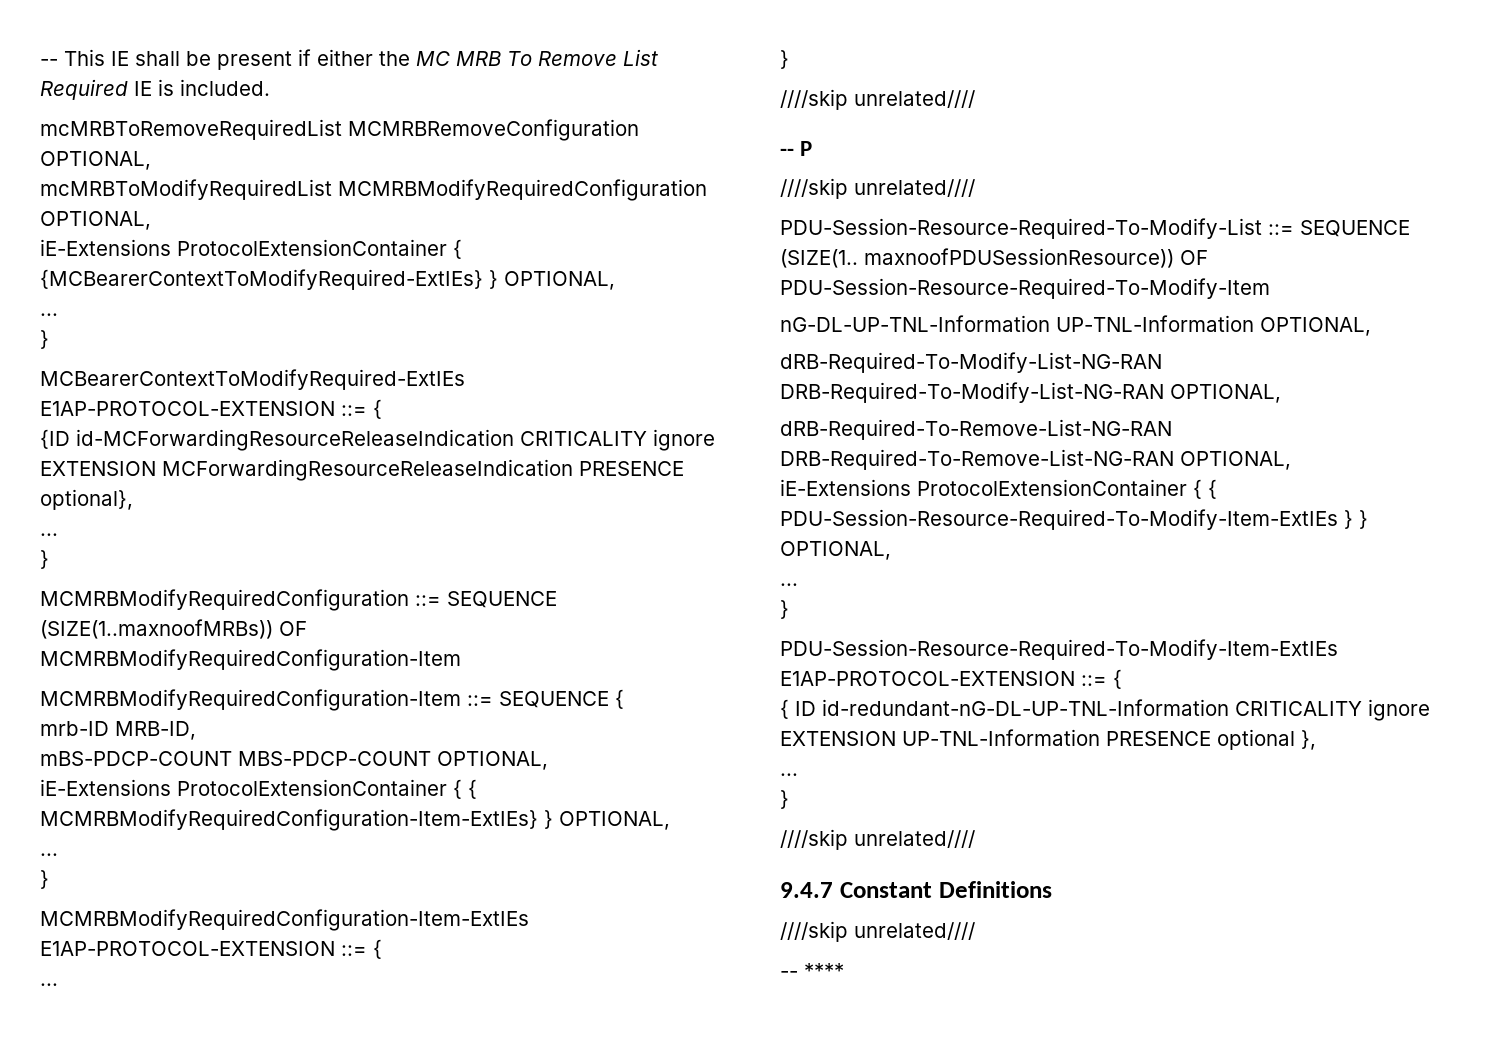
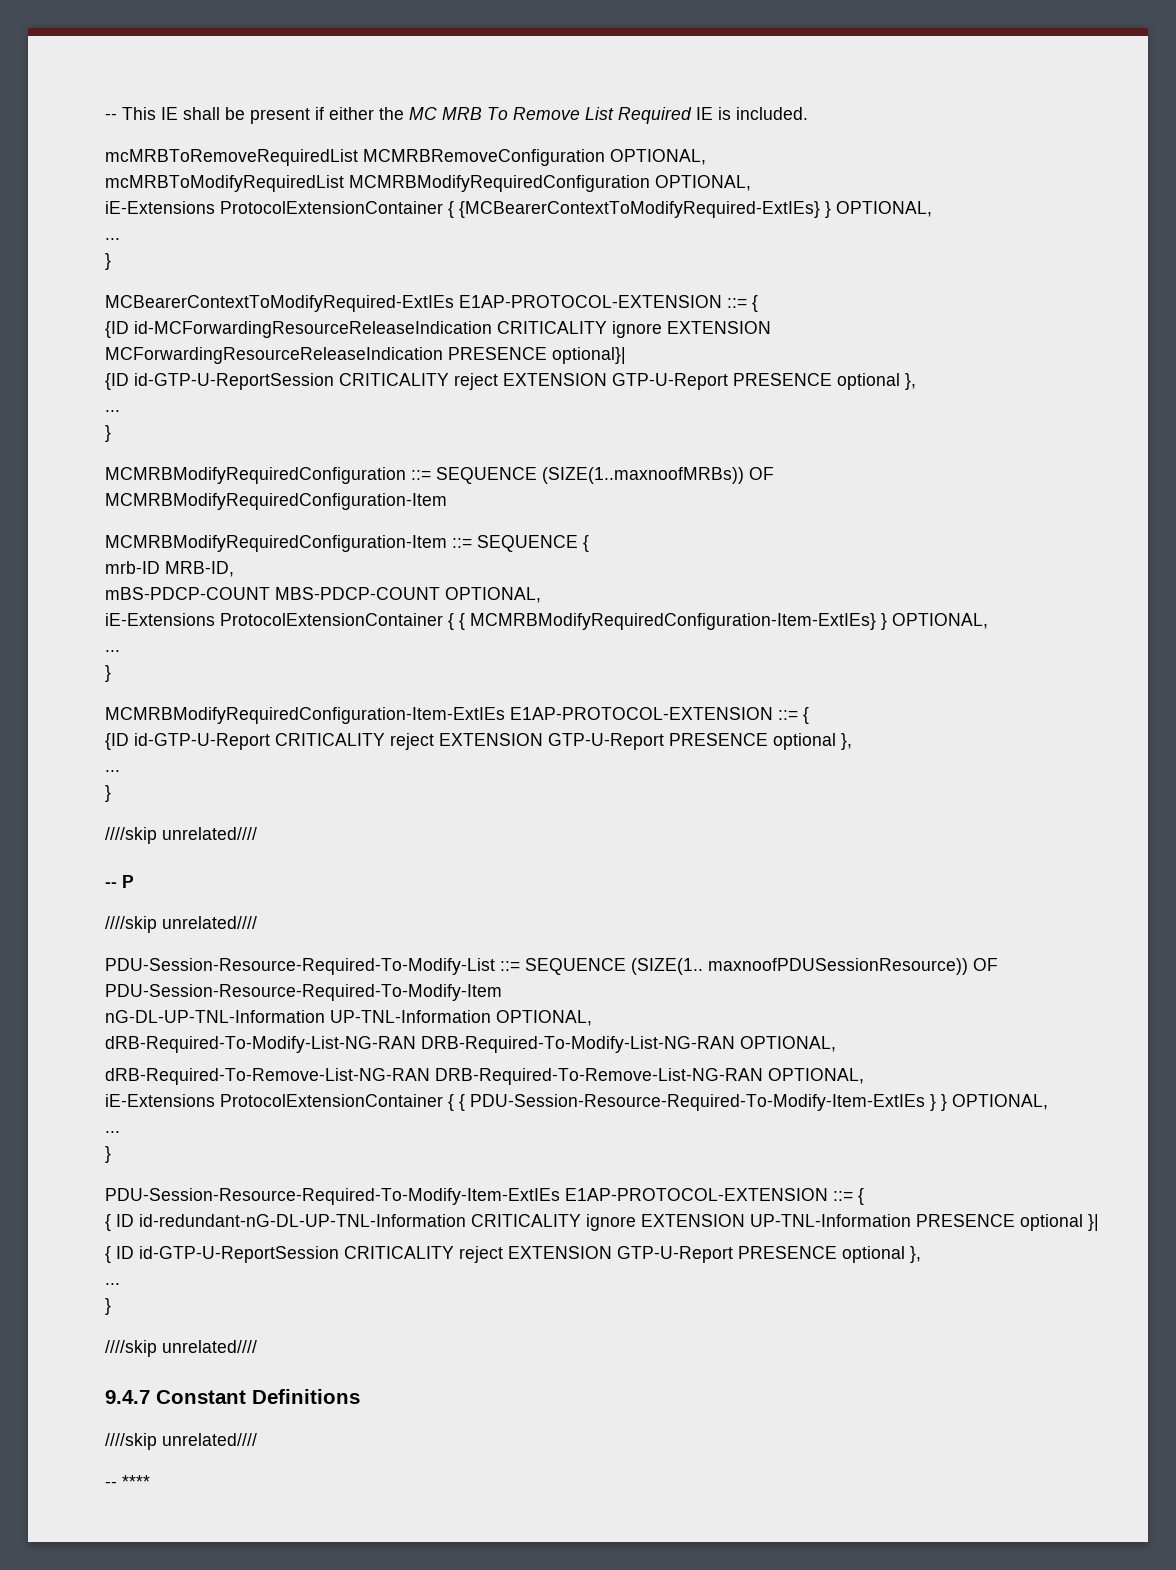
[40,489,133,510] optional}, -> [552,347,626,364] [105,373,916,390] optional}| // {ID id-GTP-U-ReportSession CRITICALITY reject EXTENSION GTP-U-Report PRESENCE optional },
(382, 949) none -> [105,733,852,750] // {ID id-GTP-U-Report CRITICALITY reject EXTENSION GTP-U-Report PRESENCE optional },
(1295, 739) none -> [1088,1214,1099,1231] [105,1246,905,1263] }| // { ID id-GTP-U-ReportSession CRITICALITY reject EXTENSION GTP-U-Report PRESENCE optional

